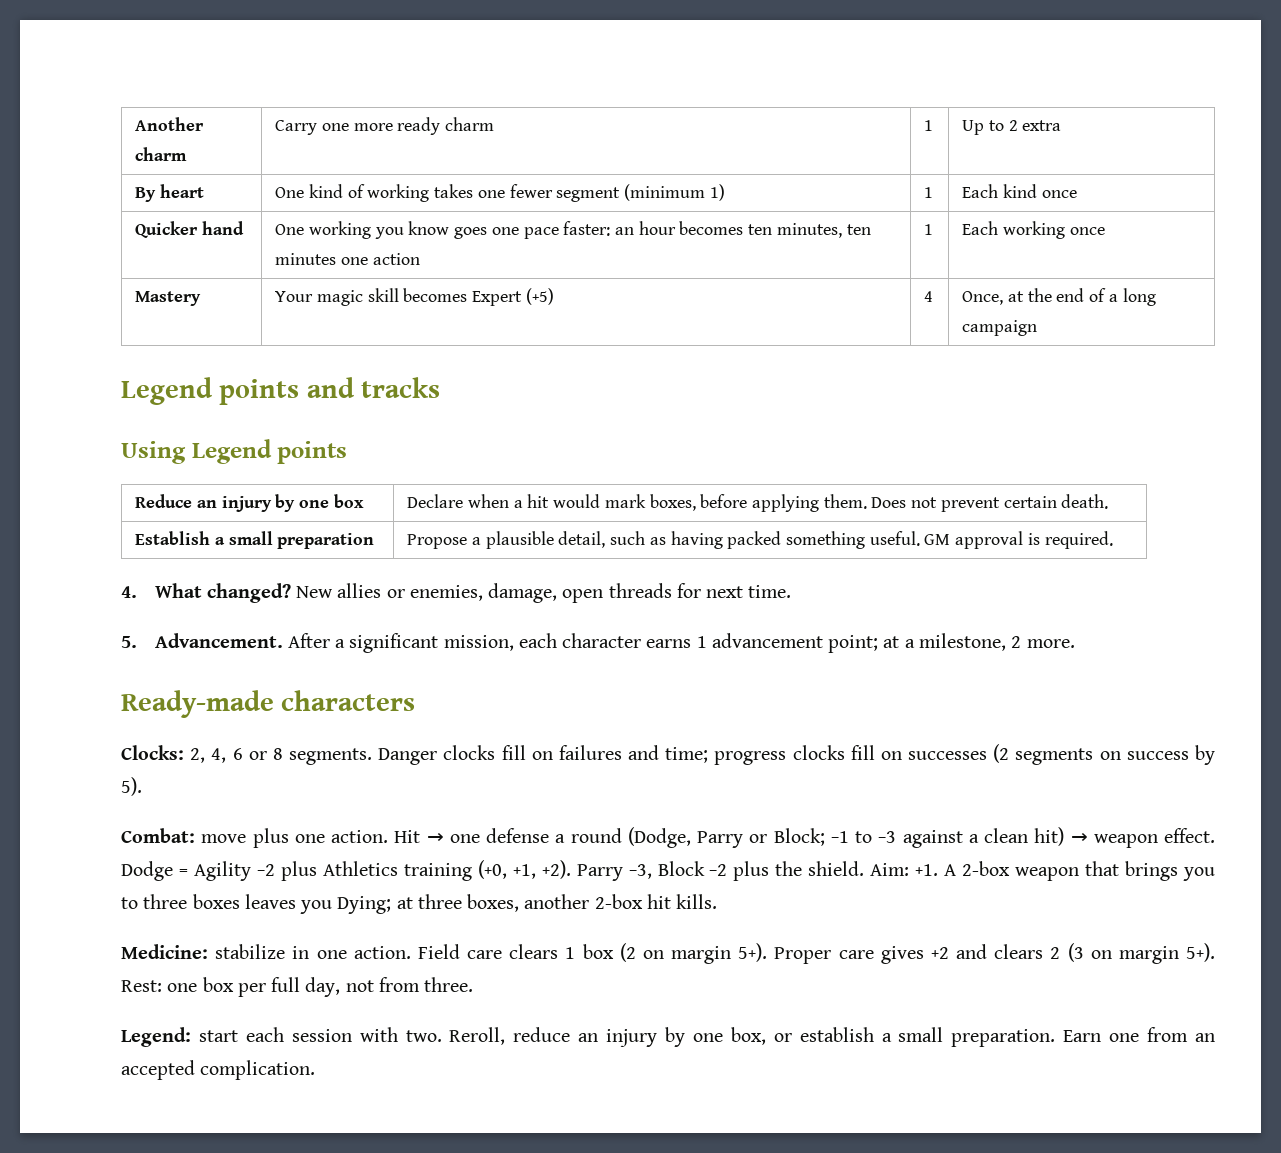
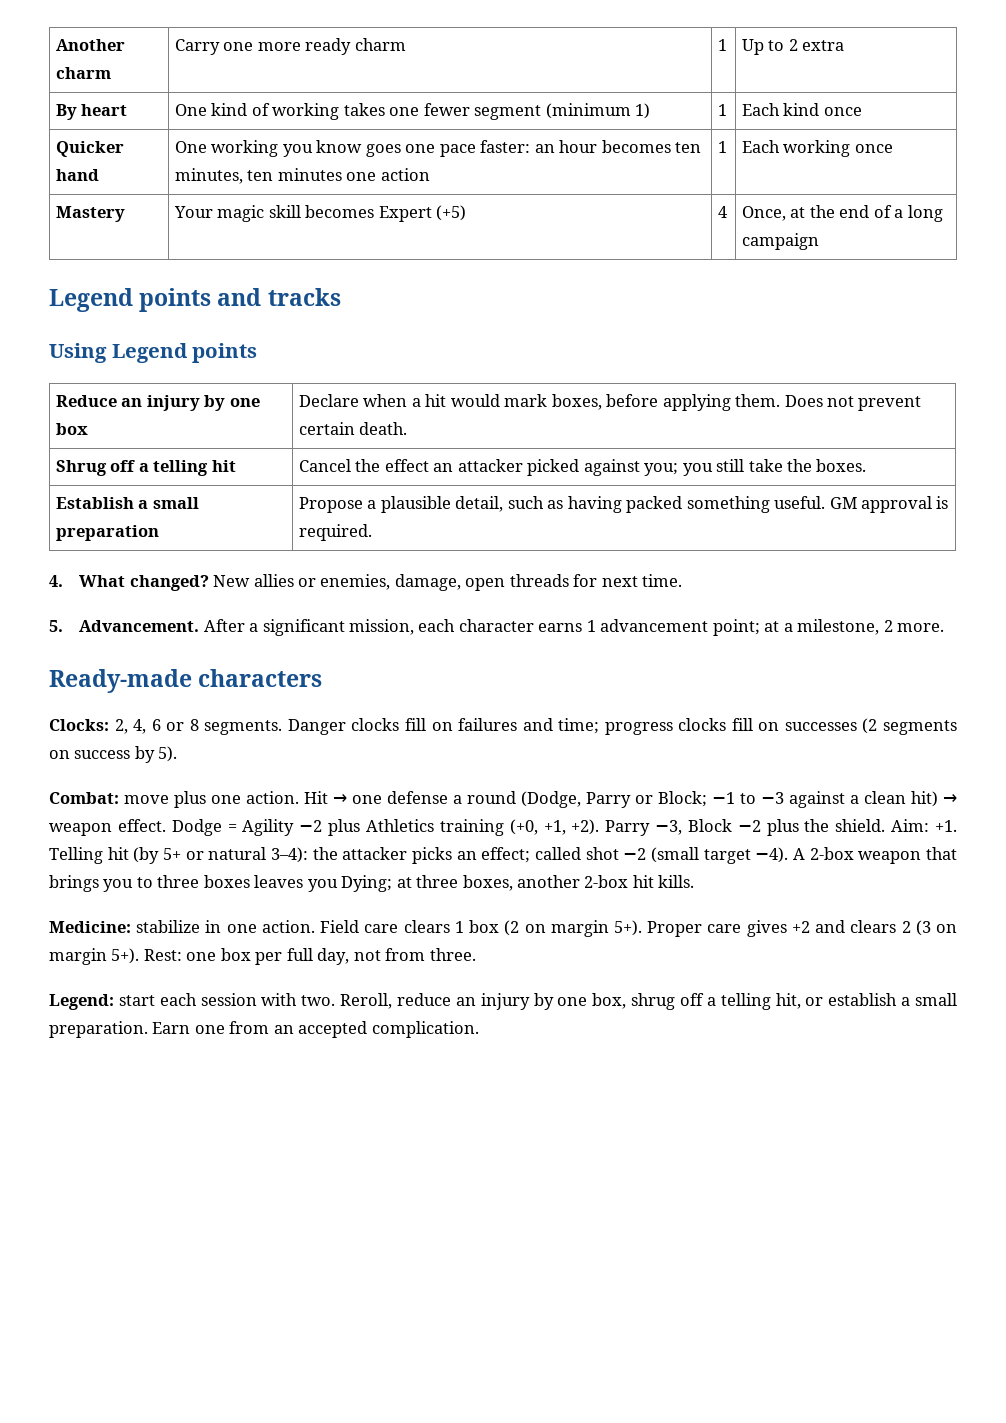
(1109, 501) none -> [55,460,236,476] [298,459,867,476] // Shrug off a telling hit | Cancel the effect an attacker picked against you; you still take the boxes.
(939, 870) none -> [49,847,789,864] Telling hit (by 5+ or natural 3–4): the attacker picks an effect; called shot −2 (small target −4).
(766, 1036) none -> [631,993,801,1010] shrug off a telling hit,

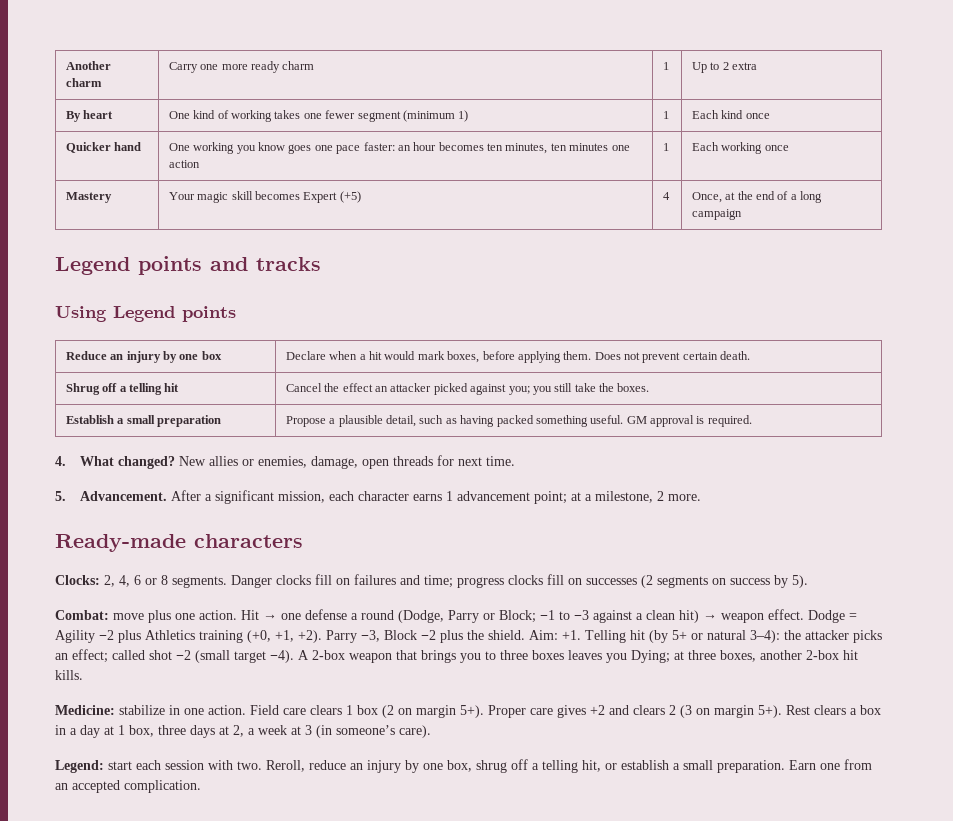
[143,948,476,965] Rest: one box per full day, not from three. -> [786,705,881,715] [55,725,431,738] Rest clears a box in a day at 1 box, three days at 2, a week at 3 (in someone’s care).

